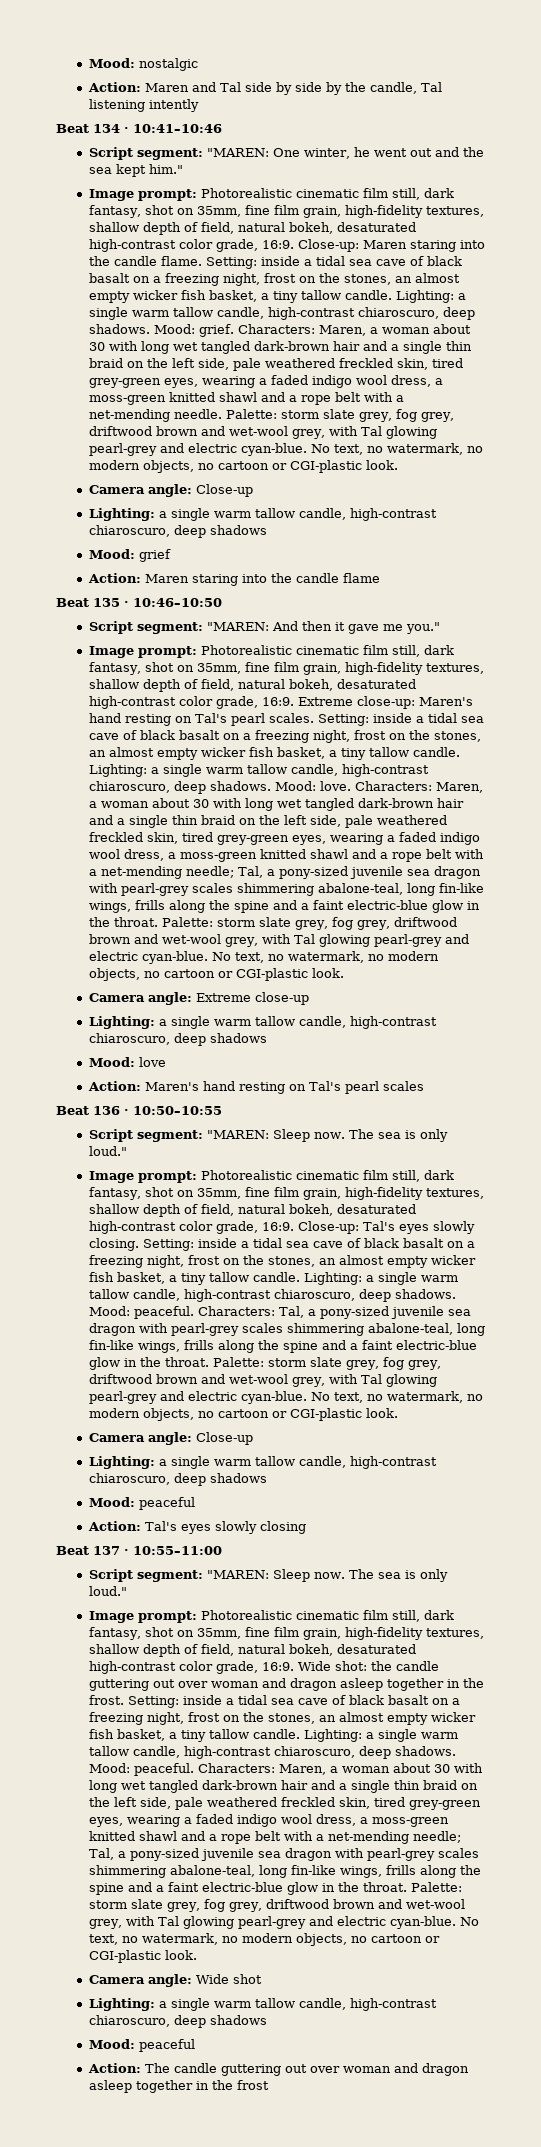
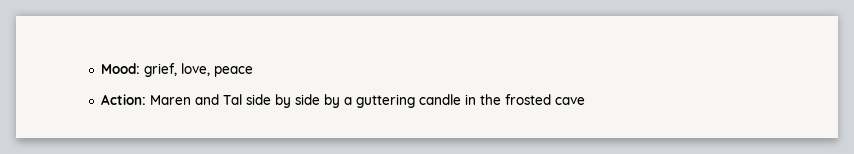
[88,58,198,71] Mood: nostalgic -> [101,63,254,77] Mood: grief, love, peace
[344,82,442,94] [88,99,199,112] [56,124,222,133] [88,147,484,160] [88,164,183,177] [88,188,454,201] [88,205,484,218] [88,222,416,235] [88,239,485,252] [88,256,462,269] [88,273,460,286] [88,290,466,303] [88,307,475,320] [88,324,471,337] [88,341,472,354] [88,358,463,371] [88,375,443,388] [88,392,404,405] [88,409,454,422] [88,426,437,439] [88,443,483,456] [88,460,398,473] [88,484,253,497] [88,508,437,521] [88,525,267,538] [88,549,171,562] [87,573,380,586] [56,598,222,607] [88,621,440,634] [88,645,454,658] [88,662,484,675] [88,679,416,692] [88,696,473,709] [88,713,484,726] [88,730,481,743] [88,747,460,760] [88,764,429,777] [88,781,483,794] [88,798,464,811] [88,815,447,828] [88,832,480,845] [88,849,484,862] [88,866,481,879] [88,883,484,896] [88,900,480,913] [88,917,457,930] [88,934,469,947] [88,951,439,964] [88,968,344,981] [88,992,309,1005] [88,1016,437,1029] [88,1033,267,1046] [88,1057,166,1067] [87,1081,424,1094] [56,1106,222,1115] [88,1129,448,1142] [88,1146,127,1156] [88,1170,454,1183] [88,1187,484,1200] [88,1204,416,1217] [88,1221,475,1234] [88,1238,475,1251] [88,1255,476,1268] [88,1272,458,1285] [88,1289,456,1302] [88,1306,471,1319] [88,1323,485,1336] [88,1340,477,1353] [88,1357,441,1370] [88,1374,437,1387] [88,1391,483,1404] [88,1408,398,1421] [88,1432,253,1445] [88,1456,437,1469] [88,1473,267,1486] [88,1497,195,1510] [87,1521,306,1534] [56,1546,222,1555] [88,1569,448,1582] [88,1586,127,1596] [88,1610,454,1623] [88,1627,484,1640] [88,1644,416,1657] [88,1661,439,1674] [88,1678,484,1691] [88,1695,460,1708] [88,1712,476,1725] [88,1729,458,1742] [88,1746,456,1759] [88,1763,483,1776] [88,1780,478,1793] [88,1797,481,1810] [88,1814,449,1827] [88,1831,461,1844] [88,1848,479,1861] [88,1865,481,1878] [88,1882,462,1895] [88,1899,465,1912] [88,1916,479,1929] [88,1933,440,1946] [88,1950,197,1963] [88,1974,262,1987] [88,1998,437,2011] [88,2015,267,2028] [88,2039,195,2052] [87,2063,469,2076] [88,2080,269,2093] the candle, Tal listening intently // Beat 134 · 10:41–10:46 // Script segment: "MAREN: One winter, he went out and the sea kept him." // Image prompt: Photorealistic cinematic film still, dark fantasy, shot on 35mm, fine film grain, high-fidelity textures, shallow depth of field, natural bokeh, desaturated high-contrast color grade, 16:9. Close-up: Maren staring into the candle flame. Setting: inside a tidal sea cave of black basalt on a freezing night, frost on the stones, an almost empty wicker fish basket, a tiny tallow candle. Lighting: a single warm tallow candle, high-contrast chiaroscuro, deep shadows. Mood: grief. Characters: Maren, a woman about 30 with long wet tangled dark-brown hair and a single thin braid on the left side, pale weathered freckled skin, tired grey-green eyes, wearing a faded indigo wool dress, a moss-green knitted shawl and a rope belt with a net-mending needle. Palette: storm slate grey, fog grey, driftwood brown and wet-wool grey, with Tal glowing pearl-grey and electric cyan-blue. No text, no watermark, no modern objects, no cartoon or CGI-plastic look. // Camera angle: Close-up // Lighting: a single warm tallow candle, high-contrast chiaroscuro, deep shadows // Mood: grief // Action: Maren staring into the candle flame // Beat 135 · 10:46–10:50 // Script segment: "MAREN: And then it gave me you." // Image prompt: Photorealistic cinematic film still, dark fantasy, shot on 35mm, fine film grain, high-fidelity textures, shallow depth of field, natural bokeh, desaturated high-contrast color grade, 16:9. Extreme close-up: Maren's hand resting on Tal's pearl scales. Setting: inside a tidal sea cave of black basalt on a freezing night, frost on the stones, an almost empty wicker fish basket, a tiny tallow candle. Lighting: a single warm tallow candle, high-contrast chiaroscuro, deep shadows. Mood: love. Characters: Maren, a woman about 30 with long wet tangled dark-brown hair and a single thin braid on the left side, pale weathered freckled skin, tired grey-green eyes, wearing a faded indigo wool dress, a moss-green knitted shawl and a rope belt with a net-mending needle; Tal, a pony-sized juvenile sea dragon with pearl-grey scales shimmering abalone-teal, long fin-like wings, frills along the spine and a faint electric-blue glow in the throat. Palette: storm slate grey, fog grey, driftwood brown and wet-wool grey, with Tal glowing pearl-grey and electric cyan-blue. No text, no watermark, no modern objects, no cartoon or CGI-plastic look. // Camera angle: Extreme close-up // Lighting: a single warm tallow candle, high-contrast chiaroscuro, deep shadows // Mood: love // Action: Maren's hand resting on Tal's pearl scales // Beat 136 · 10:50–10:55 // Script segment: "MAREN: Sleep now. The sea is only loud." // Image prompt: Photorealistic cinematic film still, dark fantasy, shot on 35mm, fine film grain, high-fidelity textures, shallow depth of field, natural bokeh, desaturated high-contrast color grade, 16:9. Close-up: Tal's eyes slowly closing. Setting: inside a tidal sea cave of black basalt on a freezing night, frost on the stones, an almost empty wicker fish basket, a tiny tallow candle. Lighting: a single warm tallow candle, high-contrast chiaroscuro, deep shadows. Mood: peaceful. Characters: Tal, a pony-sized juvenile sea dragon with pearl-grey scales shimmering abalone-teal, long fin-like wings, frills along the spine and a faint electric-blue glow in the throat. Palette: storm slate grey, fog grey, driftwood brown and wet-wool grey, with Tal glowing pearl-grey and electric cyan-blue. No text, no watermark, no modern objects, no cartoon or CGI-plastic look. // Camera angle: Close-up // Lighting: a single warm tallow candle, high-contrast chiaroscuro, deep shadows // Mood: peaceful // Action: Tal's eyes slowly closing // Beat 137 · 10:55–11:00 // Script segment: "MAREN: Sleep now. The sea is only loud." // Image prompt: Photorealistic cinematic film still, dark fantasy, shot on 35mm, fine film grain, high-fidelity textures, shallow depth of field, natural bokeh, desaturated high-contrast color grade, 16:9. Wide shot: the candle guttering out over woman and dragon asleep together in the frost. Setting: inside a tidal sea cave of black basalt on a freezing night, frost on the stones, an almost empty wicker fish basket, a tiny tallow candle. Lighting: a single warm tallow candle, high-contrast chiaroscuro, deep shadows. Mood: peaceful. Characters: Maren, a woman about 30 with long wet tangled dark-brown hair and a single thin braid on the left side, pale weathered freckled skin, tired grey-green eyes, wearing a faded indigo wool dress, a moss-green knitted shawl and a rope belt with a net-mending needle; Tal, a pony-sized juvenile sea dragon with pearl-grey scales shimmering abalone-teal, long fin-like wings, frills along the spine and a faint electric-blue glow in the throat. Palette: storm slate grey, fog grey, driftwood brown and wet-wool grey, with Tal glowing pearl-grey and electric cyan-blue. No text, no watermark, no modern objects, no cartoon or CGI-plastic look. // Camera angle: Wide shot // Lighting: a single warm tallow candle, high-contrast chiaroscuro, deep shadows // Mood: peaceful // Action: The candle guttering out over woman and dragon asleep together in the frost -> [344,94,586,108] a guttering candle in the frosted cave

